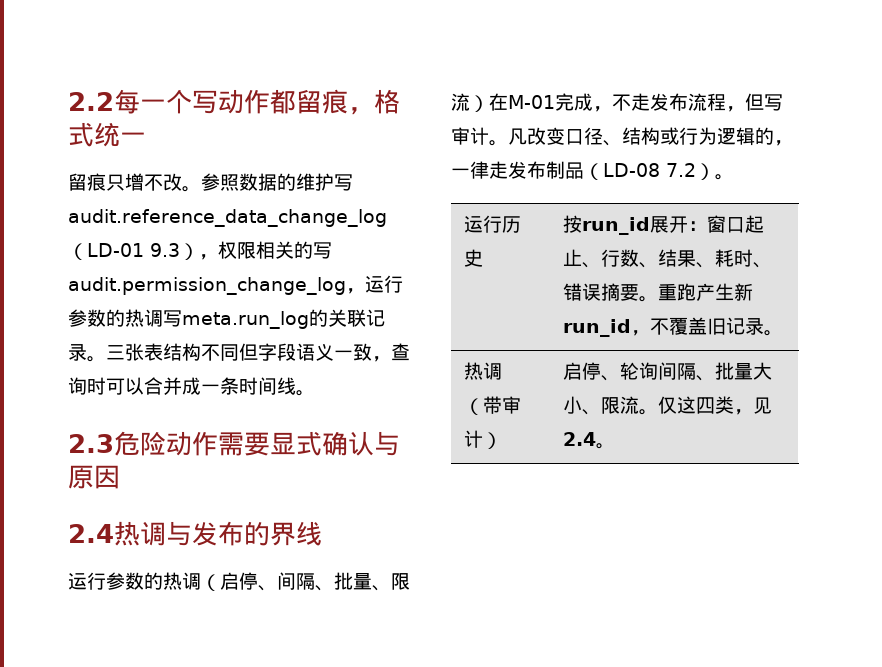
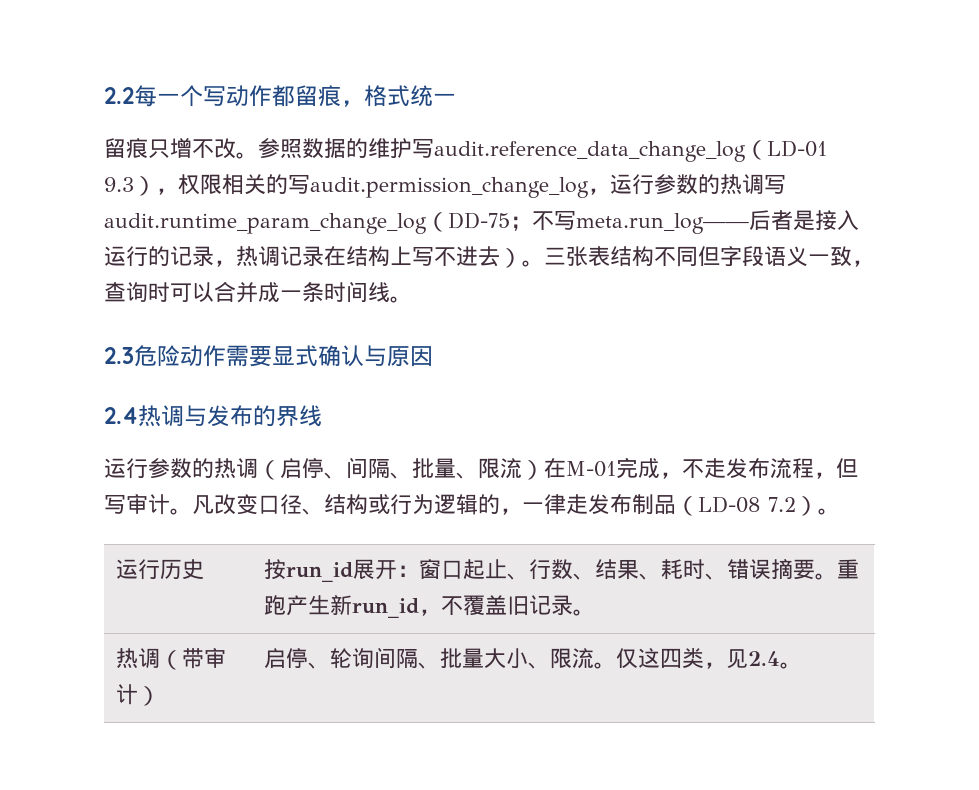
[182,309,385,329] [68,344,87,361] meta.run_log的关联记录 -> [104,210,859,234] [104,246,522,268] audit.runtime_param_change_log（DD-75；不写meta.run_log——后者是接入运行的记录，热调记录在结构上写不进去）

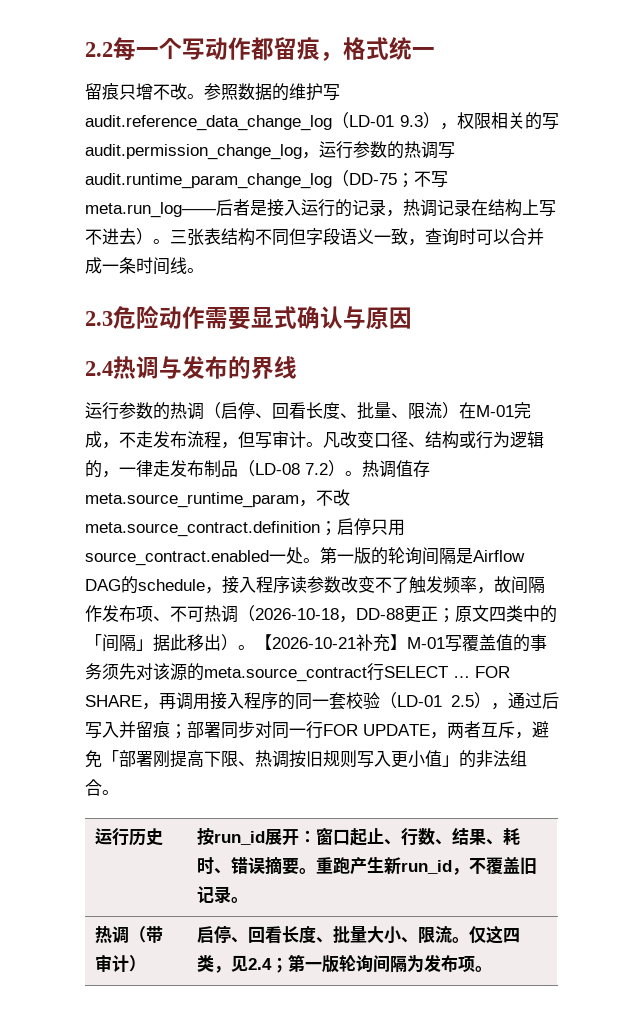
[346,457,390,479] 间隔 -> [272,402,340,419] 回看长度
(840, 511) none -> [362,460,430,478] [85,489,350,508] [85,518,405,537] [85,547,525,566] [85,576,545,594] [85,605,557,623] [85,634,547,652] [85,663,510,682] [85,692,559,710] [85,721,549,739] [85,750,527,768] [85,779,119,796] 热调值存meta.source_runtime_param，不改meta.source_contract.definition；启停只用source_contract.enabled一处。第一版的轮询间隔是Airflow DAG的schedule，接入程序读参数改变不了触发频率，故间隔作发布项、不可热调（2026-10-18，DD-88更正；原文四类中的「间隔」据此移出）。【2026-10-21补充】M-01写覆盖值的事务须先对该源的meta.source_contract行SELECT … FOR SHARE，再调用接入程序的同一套校验（LD-01 2.5），通过后写入并留痕；部署同步对同一行FOR UPDATE，两者互斥，避免「部署刚提高下限、热调按旧规则写入更小值」的非法组合。
[330,647,419,669] 轮询间隔 -> [247,926,316,944] 回看长度
(781, 658) none -> [270,954,475,973] ；第一版轮询间隔为发布项

